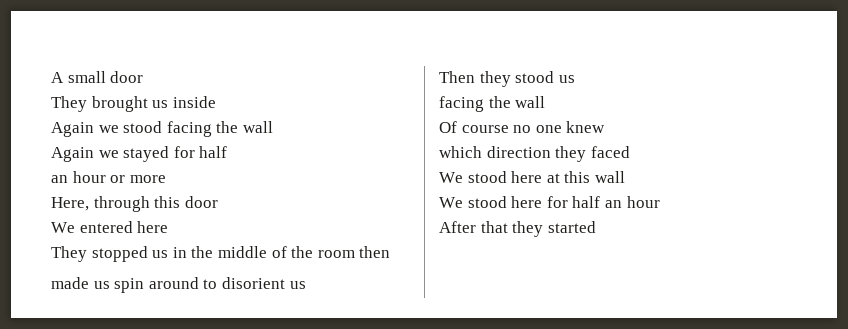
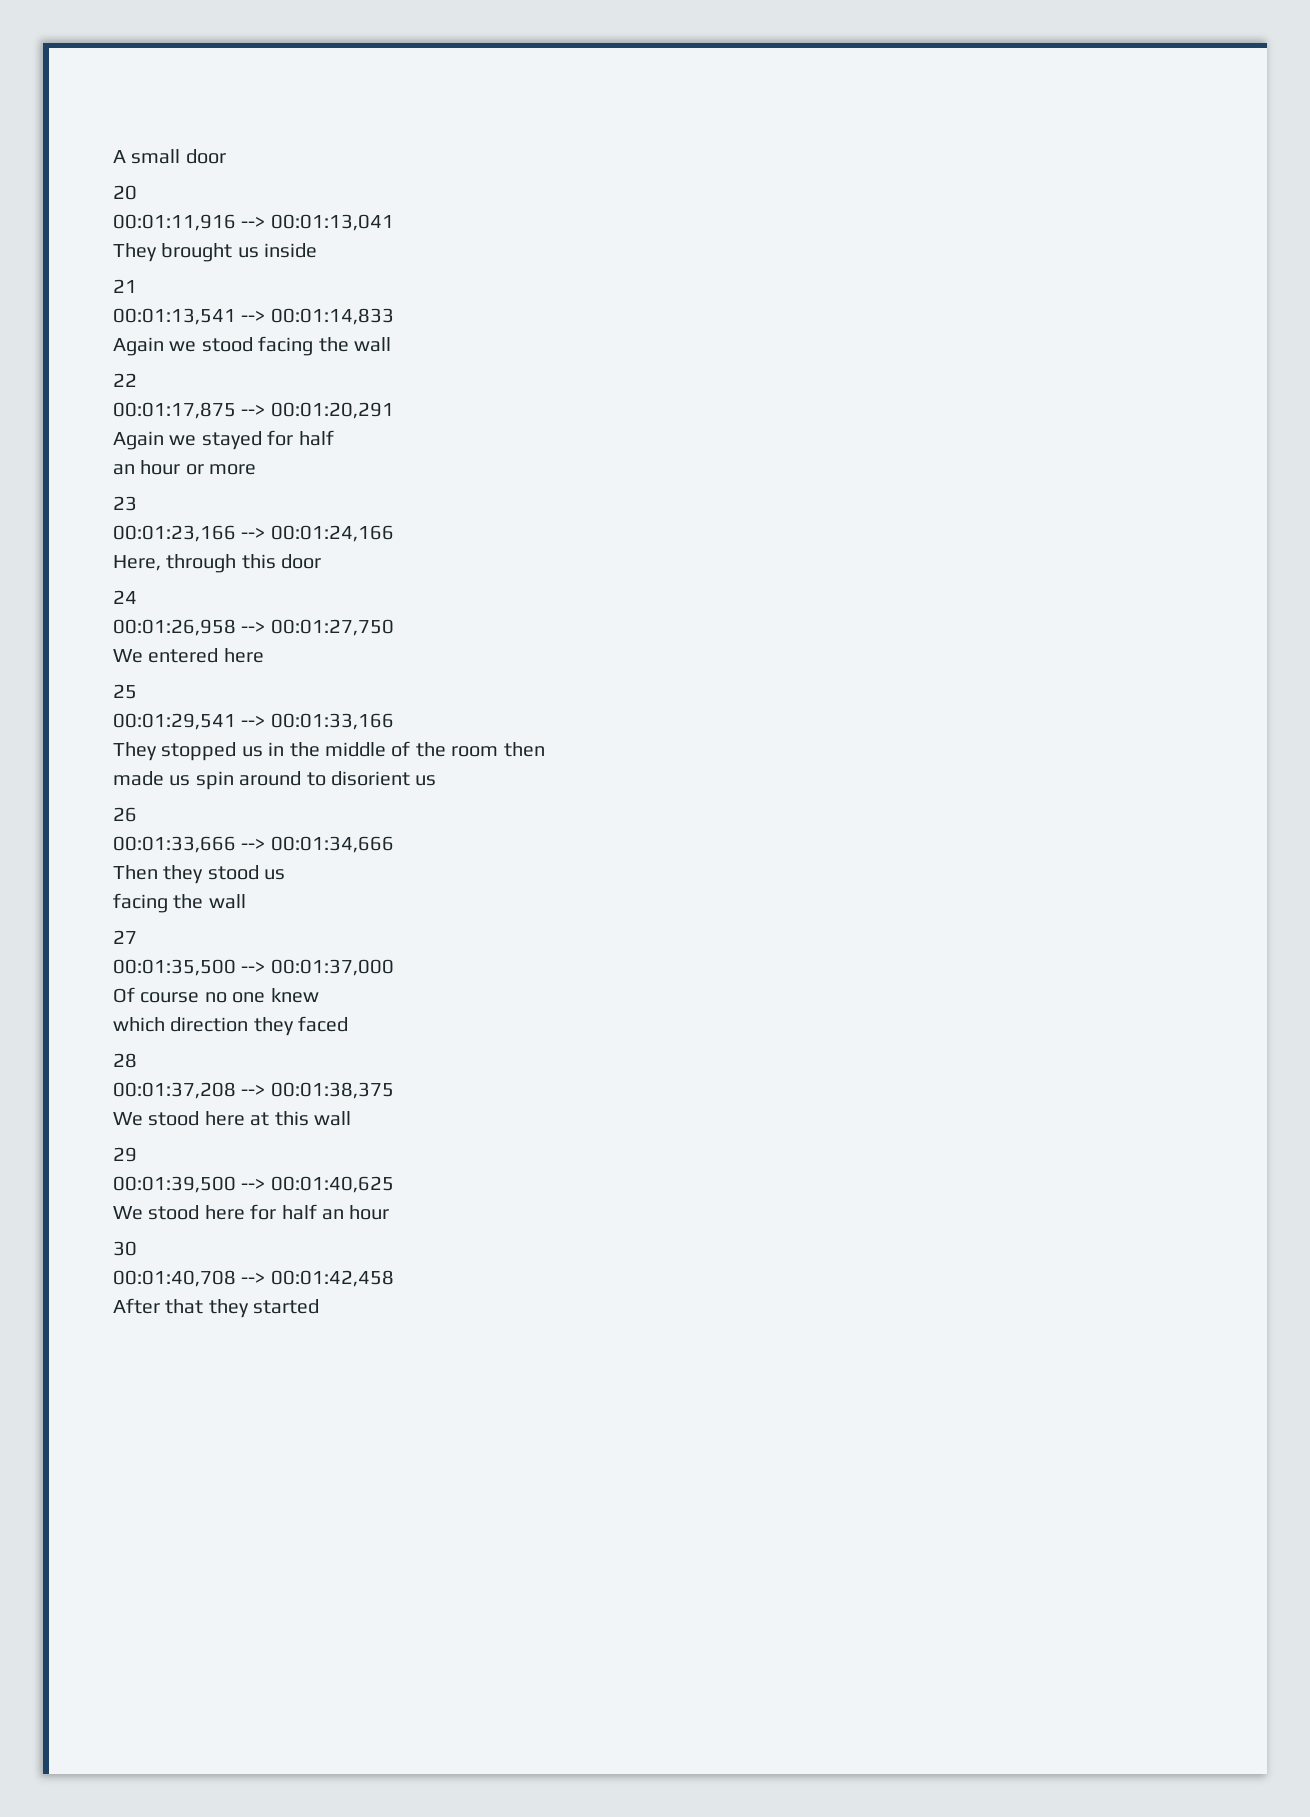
(144, 77) none -> [113,185,137,200] [113,214,394,231] // 20 // 00:01:11,916 --> 00:01:13,041
(216, 102) none -> [113,279,137,293] [113,308,394,325] // 21 // 00:01:13,541 --> 00:01:14,833
(273, 127) none -> [113,373,137,387] [113,402,394,419] // 22 // 00:01:17,875 --> 00:01:20,291
(166, 179) none -> [113,496,137,511] [113,525,394,542] // 23 // 00:01:23,166 --> 00:01:24,166
(218, 202) none -> [113,590,137,604] [113,619,394,636] // 24 // 00:01:26,958 --> 00:01:27,750
(169, 227) none -> [113,684,137,699] [113,713,394,730] // 25 // 00:01:29,541 --> 00:01:33,166
(306, 285) none -> [113,807,137,822] [113,836,394,853] // 26 // 00:01:33,666 --> 00:01:34,666
(546, 102) none -> [113,930,137,944] [113,959,394,976] // 27 // 00:01:35,500 --> 00:01:37,000
(630, 152) none -> [113,1053,137,1068] [113,1082,394,1099] // 28 // 00:01:37,208 --> 00:01:38,375
(625, 177) none -> [113,1147,137,1162] [113,1176,394,1193] // 29 // 00:01:39,500 --> 00:01:40,625
(660, 202) none -> [113,1241,137,1256] [113,1270,394,1287] // 30 // 00:01:40,708 --> 00:01:42,458

